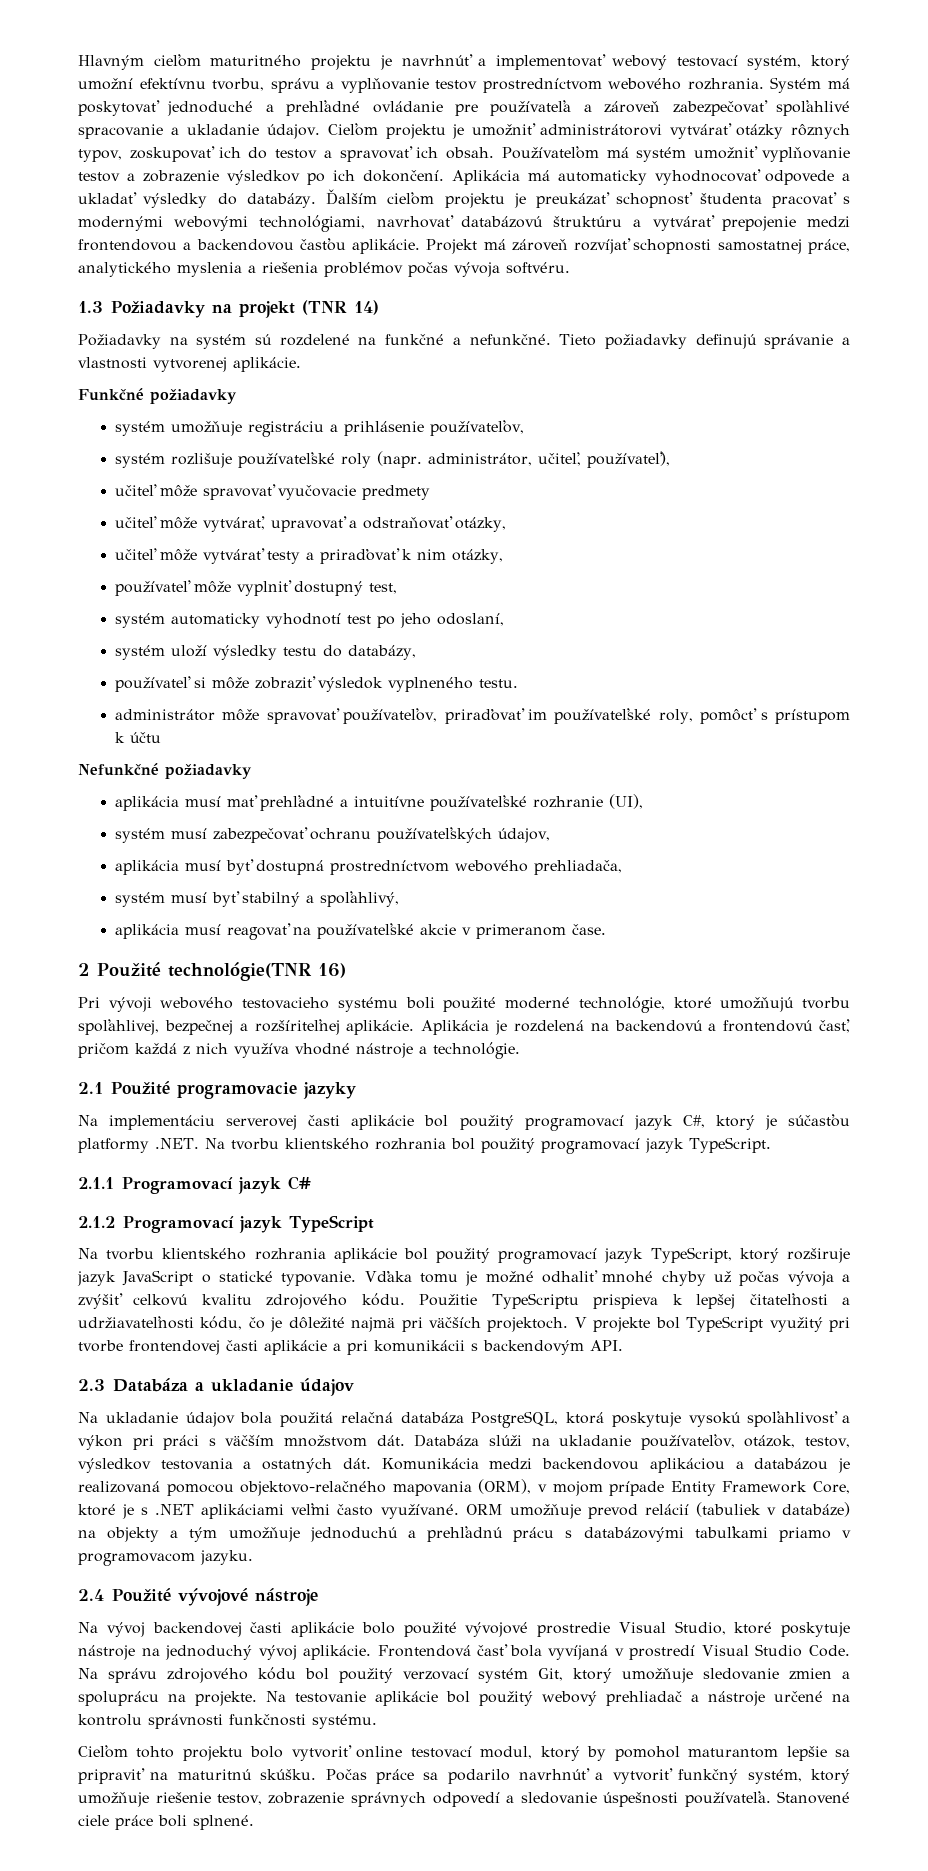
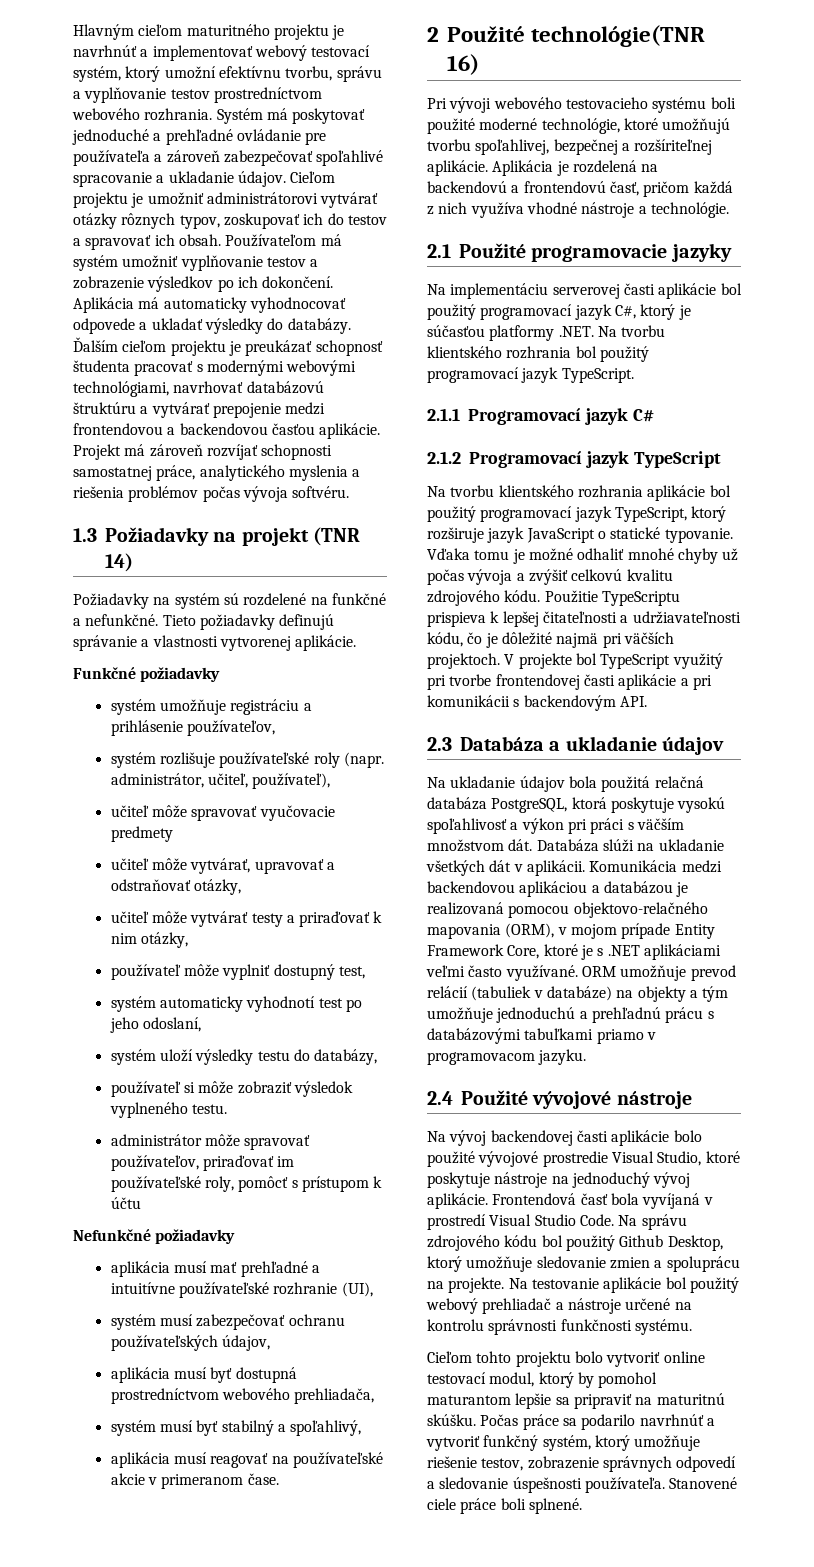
[640,1434,851,1450] [78,1458,371,1473] používateľov, otázok, testov, výsledkov testovania a ostatných dát. -> [426,860,585,876] všetkých dát v aplikácii.
[402,1668,564,1683] verzovací systém Git, -> [619,1235,723,1251] Github Desktop,

